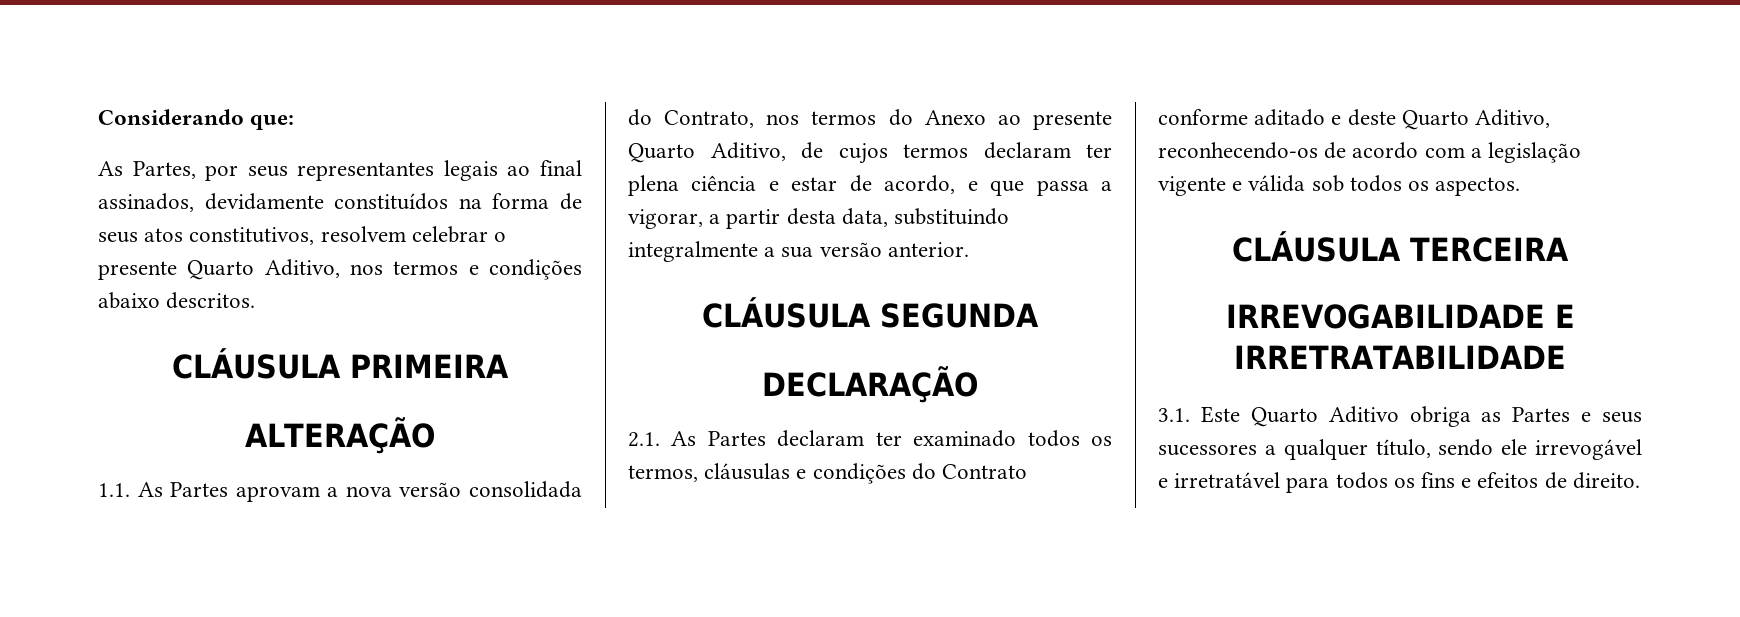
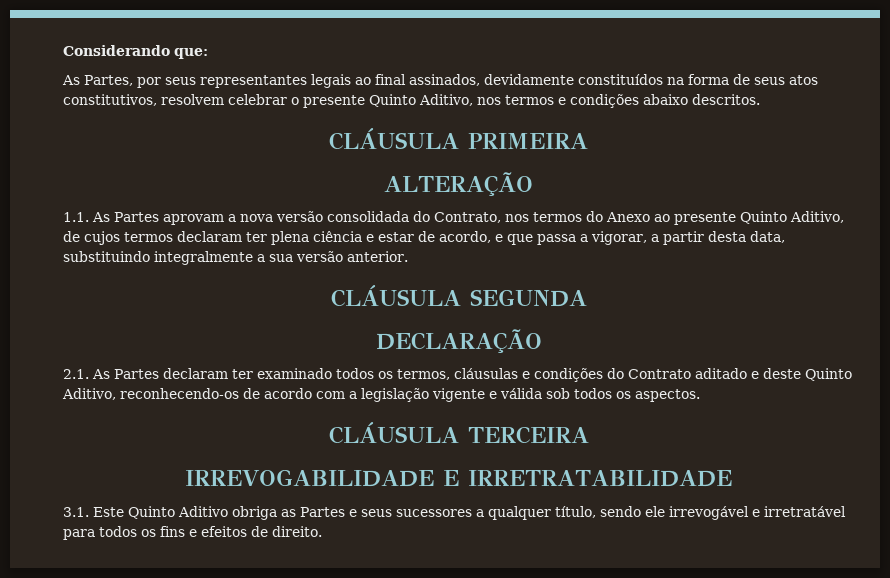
[187,260,255,280] Quarto -> [369,94,416,107] Quinto
[628,143,695,163] Quarto -> [740,211,787,224] Quinto
[1158,109,1248,125] conforme -> (691, 374) none
[1401,110,1469,130] Quarto -> [805,368,852,381] Quinto
[1250,407,1318,427] Quarto -> [128,506,175,519] Quinto

